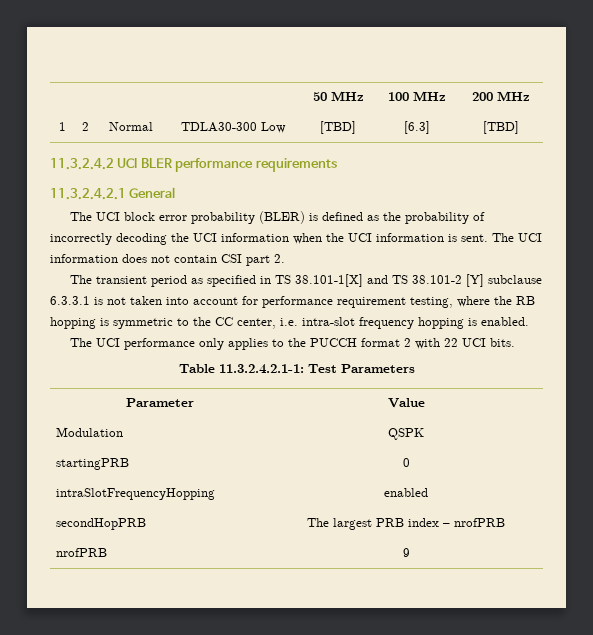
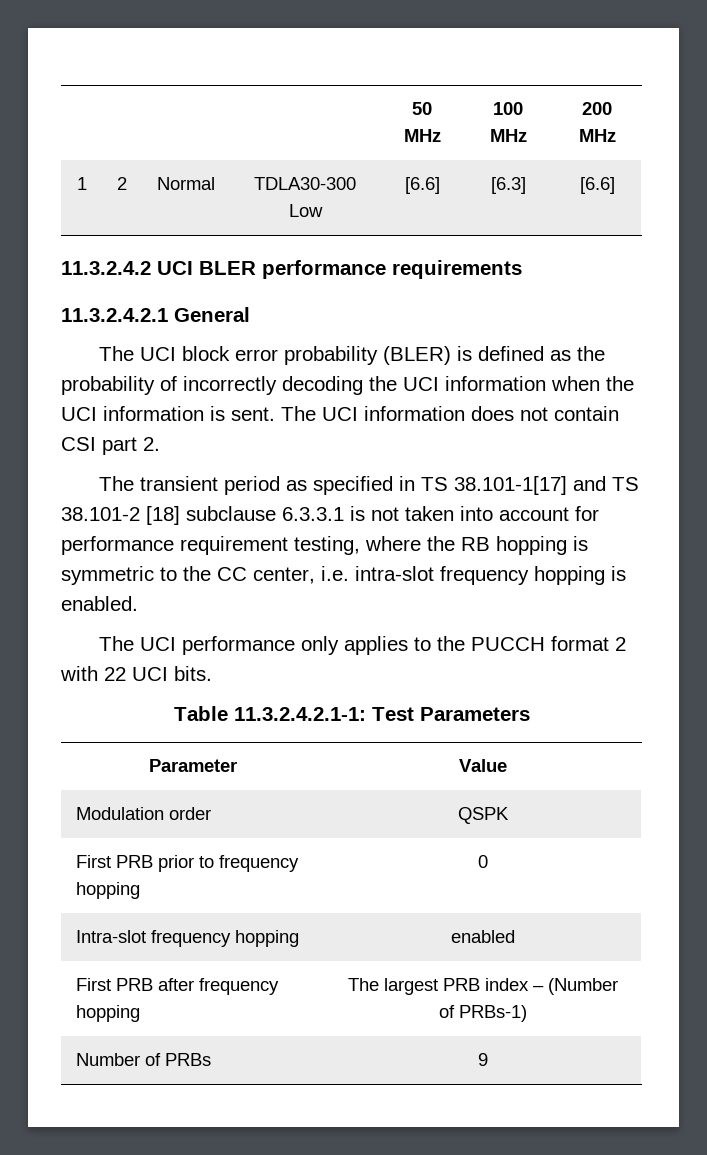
[320,121,356,134] [TBD] -> [404,177,440,194] [6.6]
[482,121,519,134] [TBD] -> [579,177,615,194] [6.6]
[295,274,364,287] 38.101-1[X] -> [454,476,568,495] 38.101-1[17]
[466,274,485,287] [Y] -> [146,506,180,525] [18]
(124, 432) none -> [168,807,211,820] order
[56,458,130,470] [402,458,410,467] [56,488,216,500] [384,488,428,497] [56,518,147,530] startingPRB | 0 // intraSlotFrequencyHopping | enabled // secondHopPRB -> [75,855,299,872] [75,882,140,899] [477,855,488,868] [75,930,299,947] [450,930,515,943] [75,978,279,995] [75,1005,140,1022] First PRB prior to frequency hopping | 0 // Intra-slot frequency hopping | enabled // First PRB after frequency hopping
[454,518,505,527] [56,548,108,557] nrofPRB // nrofPRB -> [547,978,618,995] [438,1005,527,1022] [75,1053,211,1066] (Number of PRBs-1) // Number of PRBs

